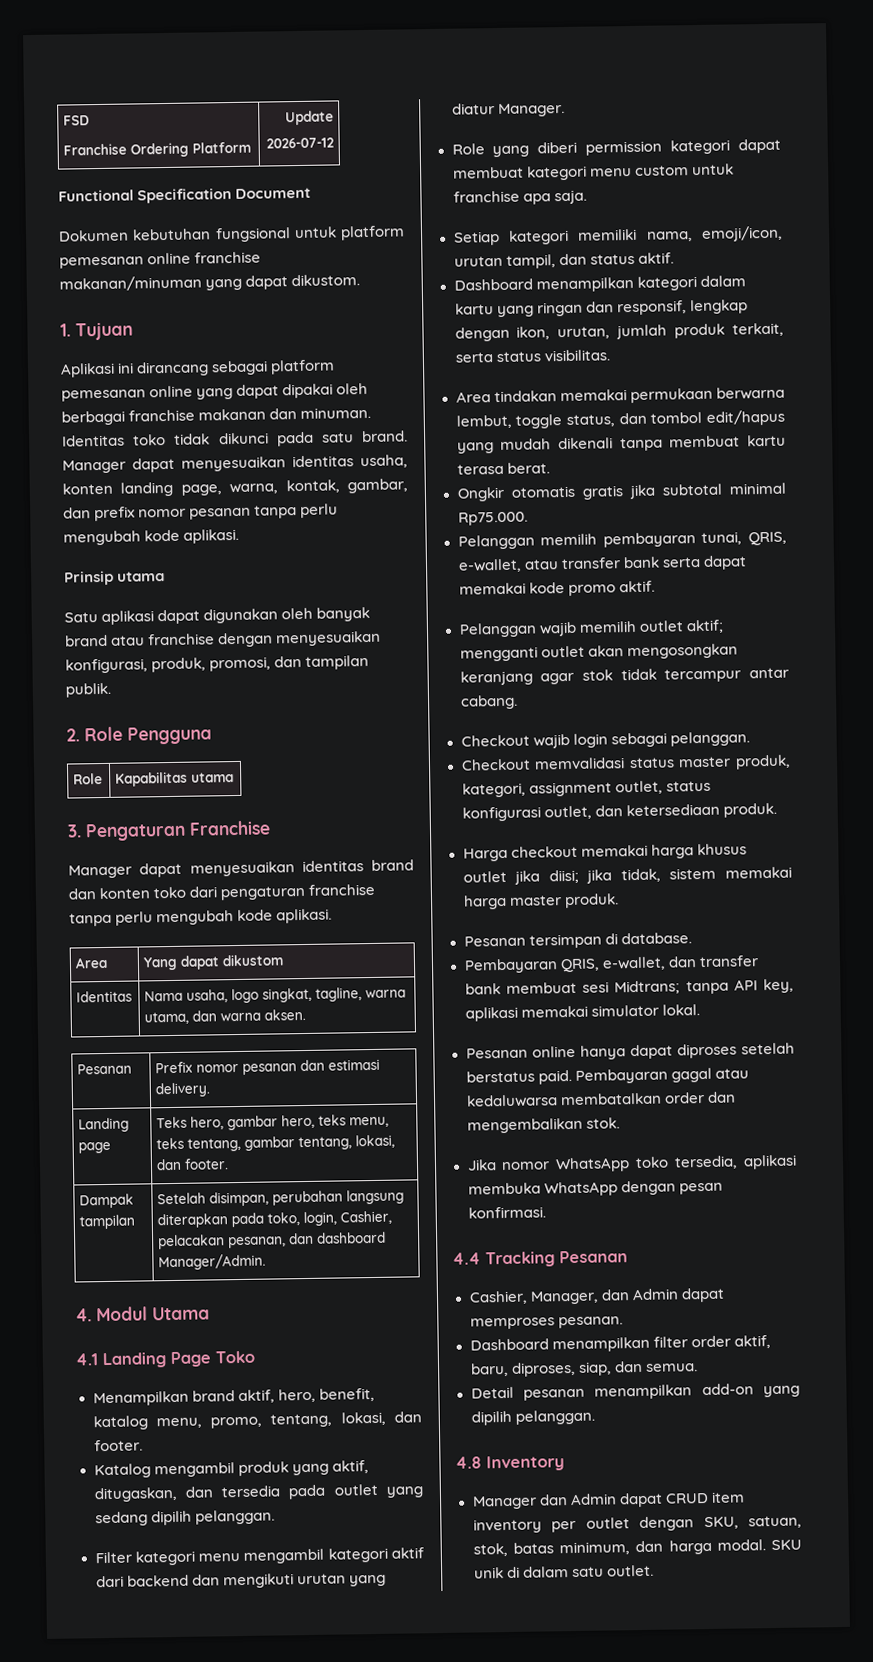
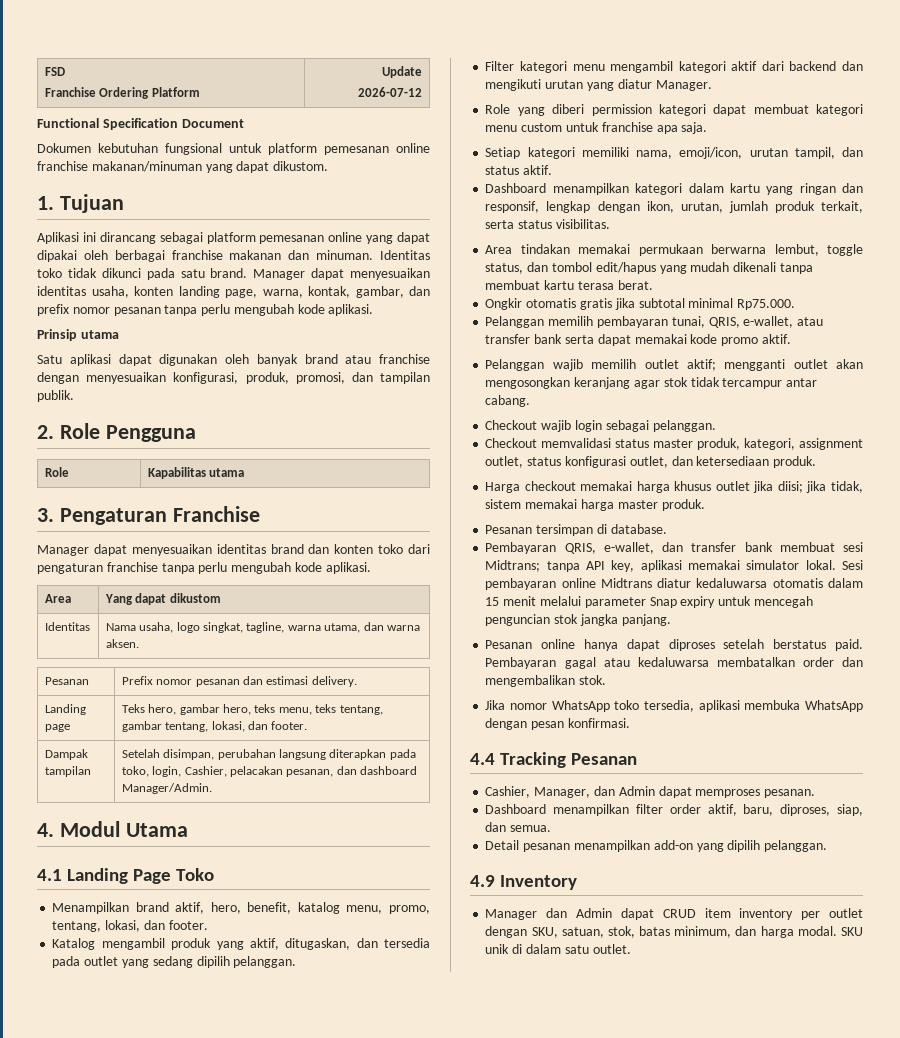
(700, 1010) none -> [842,560,863,570] [485,578,863,590] [485,596,813,608] [485,614,671,626] Sesi pembayaran online Midtrans diatur kedaluwarsa otomatis dalam 15 menit melalui parameter Snap expiry untuk mencegah penguncian stok jangka panjang.
[455,1456,482,1469] 4.8 -> [470,875,495,887] 4.9

